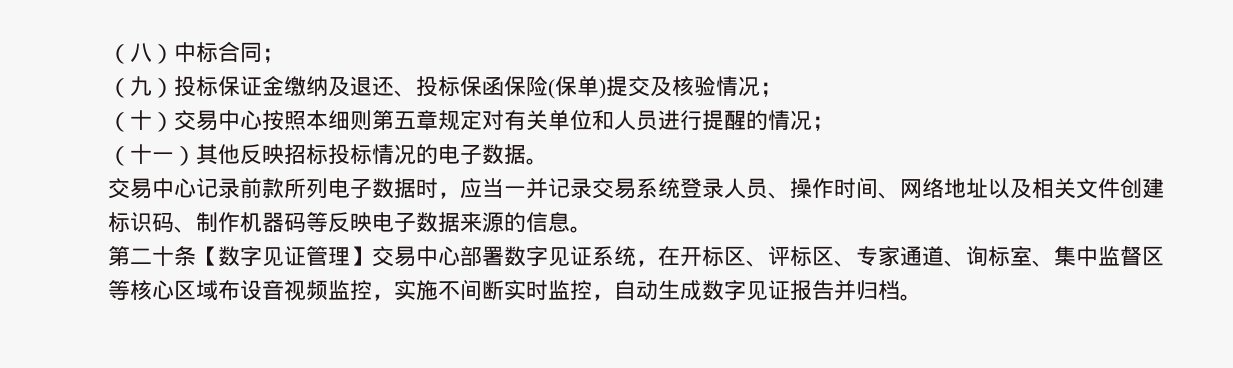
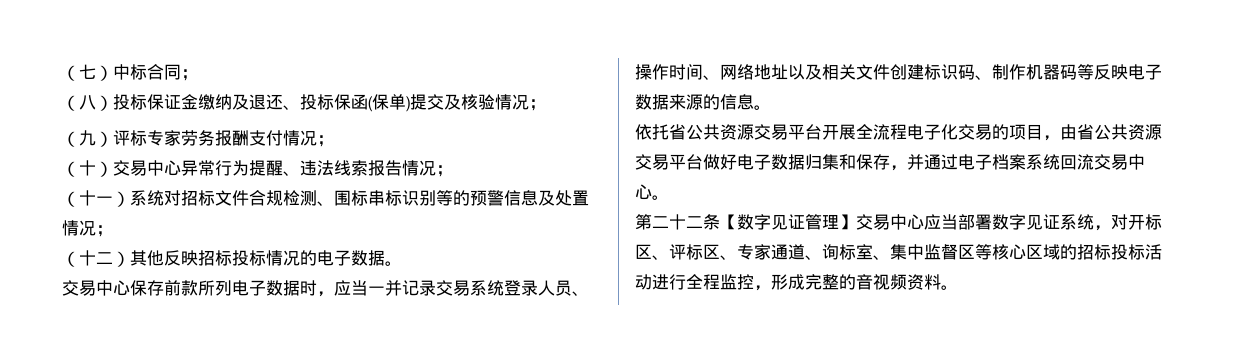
[108,43,152,64] （八 -> [62,64,96,81] （七
[130,76,152,96] 九 -> [79,94,96,110] 八
[504,76,548,96] 保险 -> (368, 102) none
[130,110,834,132] [108,144,174,166] 十）交易中心按照本细则第五章规定对有关单位和人员进行提醒的情况； // （十一 -> [79,130,334,147] [62,160,453,177] [62,190,589,207] [62,220,113,237] [62,250,113,267] 九）评标专家劳务报酬支付情况； // （十）交易中心异常行为提醒、违法线索报告情况； // （十一）系统对招标文件合规检测、围标串标识别等的预警信息及处置情况； // （十二
[196,178,240,199] 记录 -> [130,280,164,296] 保存
(592, 229) none -> [635,124,1162,141] [635,154,1145,171] [635,184,669,200] // 依托省公共资源交易平台开展全流程电子化交易的项目，由省公共资源交易平台做好电子数据归集和保存，并通过电子档案系统回流交易中心。
(174, 256) none -> [686,216,703,228] 二
(460, 256) none -> [924,214,958,230] 应当
[658,246,680,266] 在 -> [1111,214,1128,230] 对
[218,279,900,301] 布设音视频监控，实施不间断实时监控，自动生成数字见证报告并归档 -> [1060,244,1162,260] [635,274,941,291] 的招标投标活动进行全程监控，形成完整的音视频资料

